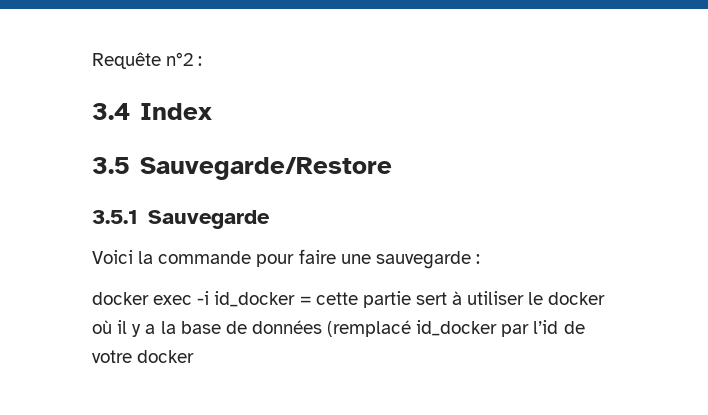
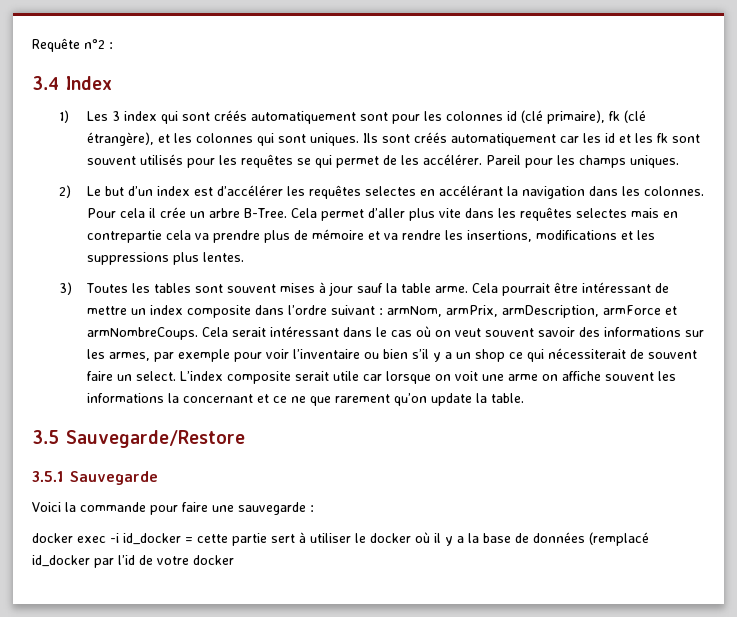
(212, 111) none -> [59,110,646,124] [86,132,700,146] [86,154,679,168] [59,185,704,199] [86,207,678,221] [86,229,655,243] [86,252,244,265] [59,282,669,296] [86,305,677,318] [86,326,704,340] [86,348,697,362] [86,371,676,384] [86,393,524,406] // 1) Les 3 index qui sont créés automatiquement sont pour les colonnes id (clé primaire), fk (clé étrangère), et les colonnes qui sont uniques. Ils sont créés automatiquement car les id et les fk sont souvent utilisés pour les requêtes se qui permet de les accélérer. Pareil pour les champs uniques. // 2) Le but d’un index est d’accélérer les requêtes selectes en accélérant la navigation dans les colonnes. Pour cela il crée un arbre B-Tree. Cela permet d’aller plus vite dans les requêtes selectes mais en contrepartie cela va prendre plus de mémoire et va rendre les insertions, modifications et les suppressions plus lentes. // 3) Toutes les tables sont souvent mises à jour sauf la table arme. Cela pourrait être intéressant de mettre un index composite dans l’ordre suivant : armNom, armPrix, armDescription, armForce et armNombreCoups. Cela serait intéressant dans le cas où on veut souvent savoir des informations sur les armes, par exemple pour voir l’inventaire ou bien s’il y a un shop ce qui nécessiterait de souvent faire un select. L’index composite serait utile car lorsque on voit une arme on affiche souvent les informations la concernant et ce ne que rarement qu’on update la table.

